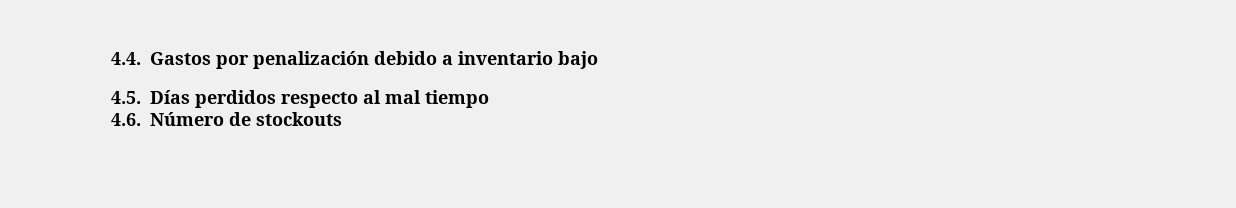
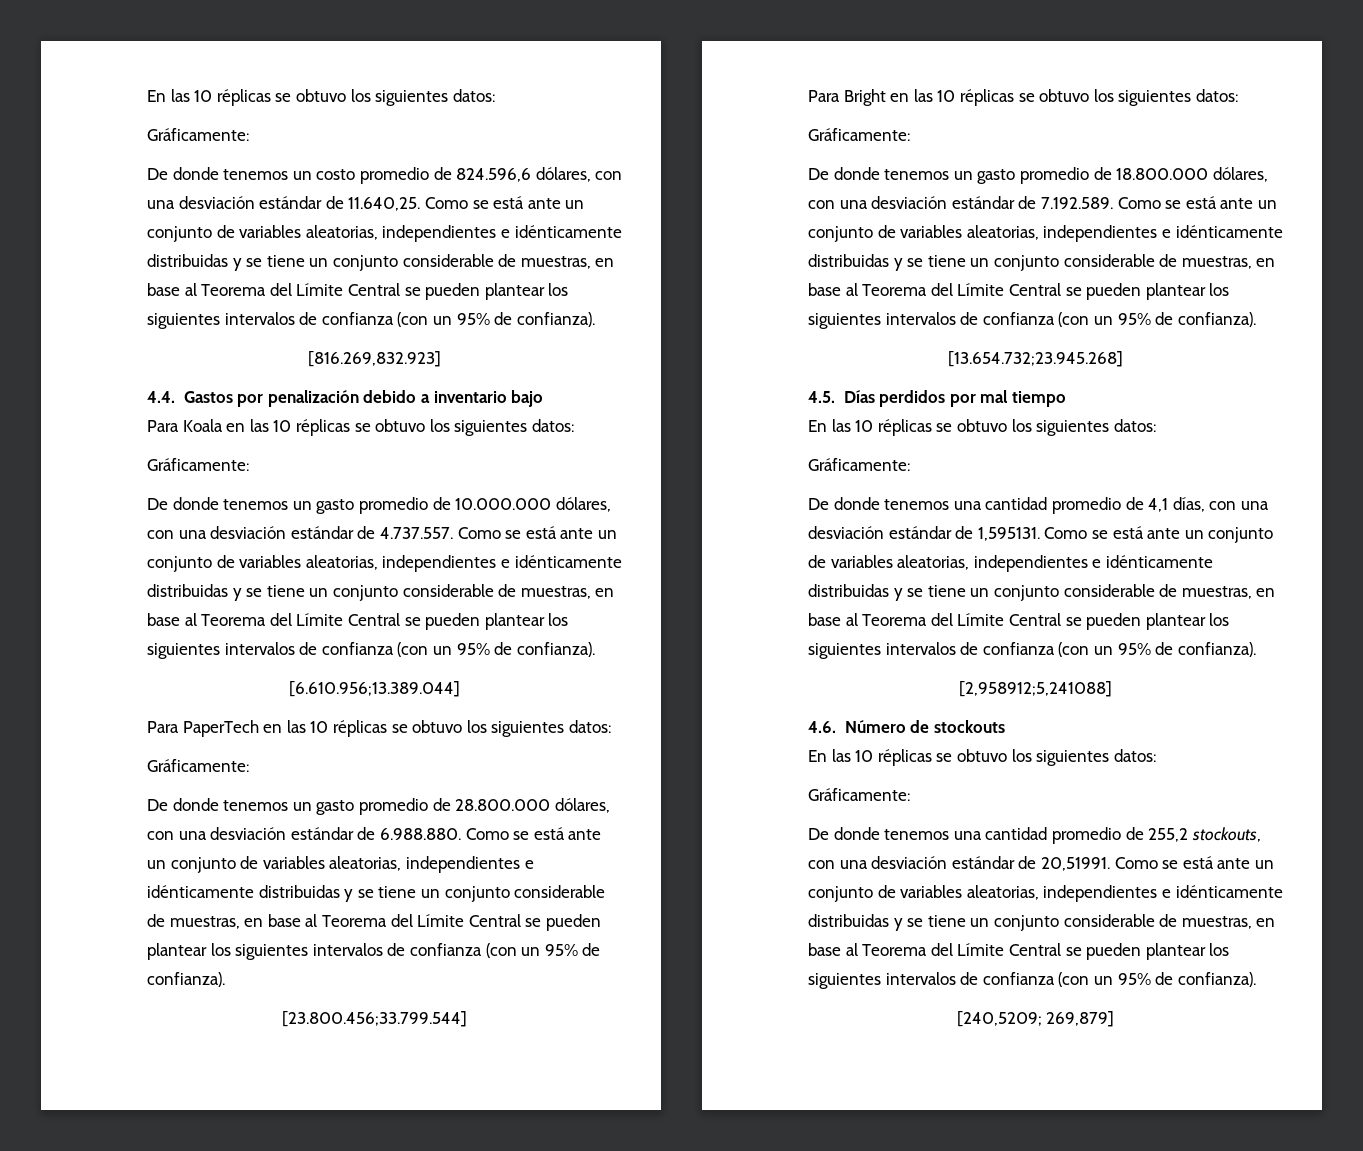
(110, 58) none -> [147,89,495,106] [147,128,250,141] [147,167,623,184] [147,196,585,211] [147,225,622,242] [147,254,615,271] [147,283,569,300] [147,312,595,329] [308,351,441,367] En las 10 réplicas se obtuvo los siguientes datos: // Gráficamente: // De donde tenemos un costo promedio de 824.596,6 dólares, con una desviación estándar de 11.640,25. Como se está ante un conjunto de variables aleatorias, independientes e idénticamente distribuidas y se tiene un conjunto considerable de muestras, en base al Teorema del Límite Central se pueden plantear los siguientes intervalos de confianza (con un 95% de confianza). // [816.269,832.923] //
(598, 60) none -> [147,419,575,436] [147,458,250,471] [147,497,611,514] [147,526,618,539] [147,555,622,572] [147,584,615,601] [147,613,569,630] [147,642,595,659] [289,681,460,697] [147,720,611,737] [147,759,250,772] [147,798,610,815] [147,827,602,840] [147,856,534,873] [147,885,606,902] [147,914,602,931] [147,943,601,960] [147,972,226,987] [282,1011,467,1027] [808,89,1239,106] [808,128,911,141] [808,167,1268,184] [808,196,1278,209] [808,225,1283,242] [808,254,1276,271] [808,283,1230,300] [808,312,1256,329] [948,351,1123,367] // Para Koala en las 10 réplicas se obtuvo los siguientes datos: // Gráficamente: // De donde tenemos un gasto promedio de 10.000.000 dólares, con una desviación estándar de 4.737.557. Como se está ante un conjunto de variables aleatorias, independientes e idénticamente distribuidas y se tiene un conjunto considerable de muestras, en base al Teorema del Límite Central se pueden plantear los siguientes intervalos de confianza (con un 95% de confianza). // [6.610.956;13.389.044] // Para PaperTech en las 10 réplicas se obtuvo los siguientes datos: // Gráficamente: // De donde tenemos un gasto promedio de 28.800.000 dólares, con una desviación estándar de 6.988.880. Como se está ante un conjunto de variables aleatorias, independientes e idénticamente distribuidas y se tiene un conjunto considerable de muestras, en base al Teorema del Límite Central se pueden plantear los siguientes intervalos de confianza (con un 95% de confianza). // [23.800.456;33.799.544] // Para Bright en las 10 réplicas se obtuvo los siguientes datos: // Gráficamente: // De donde tenemos un gasto promedio de 18.800.000 dólares, con una desviación estándar de 7.192.589. Como se está ante un conjunto de variables aleatorias, independientes e idénticamente distribuidas y se tiene un conjunto considerable de muestras, en base al Teorema del Límite Central se pueden plantear los siguientes intervalos de confianza (con un 95% de confianza). // [13.654.732;23.945.268]
[280,90,381,108] respecto al -> [949,394,976,407] por
[110,112,342,126] 4.6. Número de stockouts -> [808,419,1156,436] [808,458,911,471] [808,497,1270,514] [808,526,1274,543] [808,555,1214,572] [808,584,1276,601] [808,613,1230,630] [808,642,1256,659] [959,681,1112,697] [808,720,1005,733] [808,749,1156,766] [808,788,911,801] [808,827,1261,844] [808,856,1275,871] [808,885,1283,902] [808,914,1276,931] [808,943,1230,960] [808,972,1256,989] [956,1011,1115,1027] En las 10 réplicas se obtuvo los siguientes datos: // Gráficamente: // De donde tenemos una cantidad promedio de 4,1 días, con una desviación estándar de 1,595131. Como se está ante un conjunto de variables aleatorias, independientes e idénticamente distribuidas y se tiene un conjunto considerable de muestras, en base al Teorema del Límite Central se pueden plantear los siguientes intervalos de confianza (con un 95% de confianza). // [2,958912;5,241088] // 4.6. Número de stockouts // En las 10 réplicas se obtuvo los siguientes datos: // Gráficamente: // De donde tenemos una cantidad promedio de 255,2 stockouts, con una desviación estándar de 20,51991. Como se está ante un conjunto de variables aleatorias, independientes e idénticamente distribuidas y se tiene un conjunto considerable de muestras, en base al Teorema del Límite Central se pueden plantear los siguientes intervalos de confianza (con un 95% de confianza). // [240,5209; 269,879]

